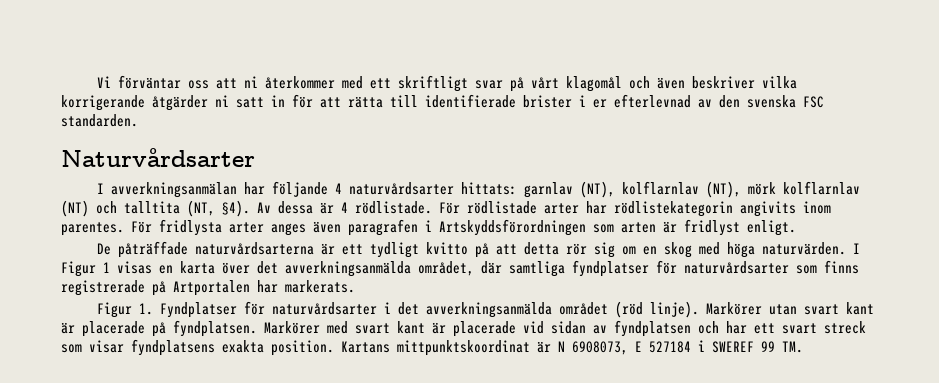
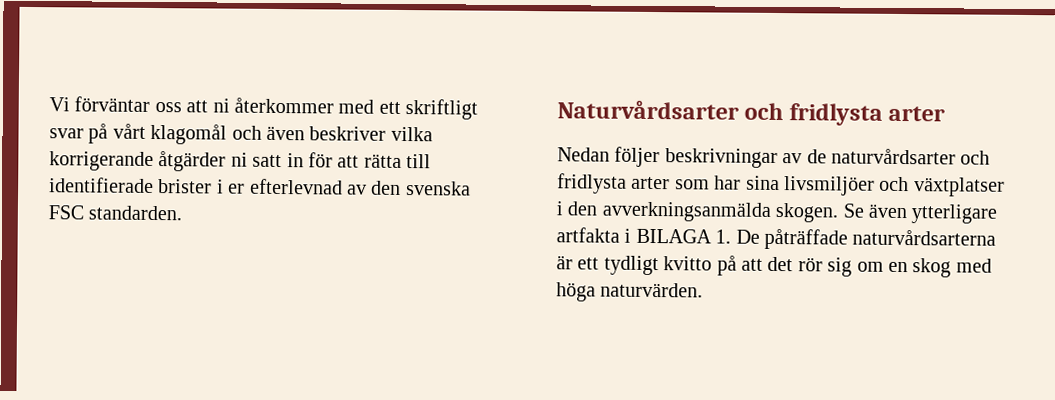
[97,181,861,198] [61,200,831,217] [61,219,796,236] // I avverkningsanmälan har följande 4 naturvårdsarter hittats: garnlav (NT), kolflarnlav (NT), mörk kolflarnlav (NT) och talltita (NT, §4). Av dessa är 4 rödlistade. För rödlistade arter har rödlistekategorin angivits inom parentes. För fridlysta arter anges även paragrafen i Artskyddsförordningen som arten är fridlyst enligt. // -> [744,102,946,126] [557,146,991,169] [557,173,1005,197] [556,201,998,224] [556,227,732,244] och fridlysta arter // Nedan följer beskrivningar av de naturvårdsarter och fridlysta arter som har sina livsmiljöer och växtplatser i den avverkningsanmälda skogen. Se även ytterligare artfakta i BILAGA 1.
[524,242,560,255] detta -> [767,256,794,272] det
[853,243,861,254] [61,260,859,277] [61,280,355,296] [97,301,875,318] [61,320,866,337] [61,339,803,356] I Figur 1 visas en karta över det avverkningsanmälda området, där samtliga fyndplatser för naturvårdsarter som finns registrerade på Artportalen har markerats. // Figur 1. Fyndplatser för naturvårdsarter i det avverkningsanmälda området (röd linje). Markörer utan svart kant är placerade på fyndplatsen. Markörer med svart kant är placerade vid sidan av fyndplatsen och har ett svart streck som visar fyndplatsens exakta position. Kartans mittpunktskoordinat är N 6908073, E 527184 i SWEREF 99 TM. -> (704, 290) none

